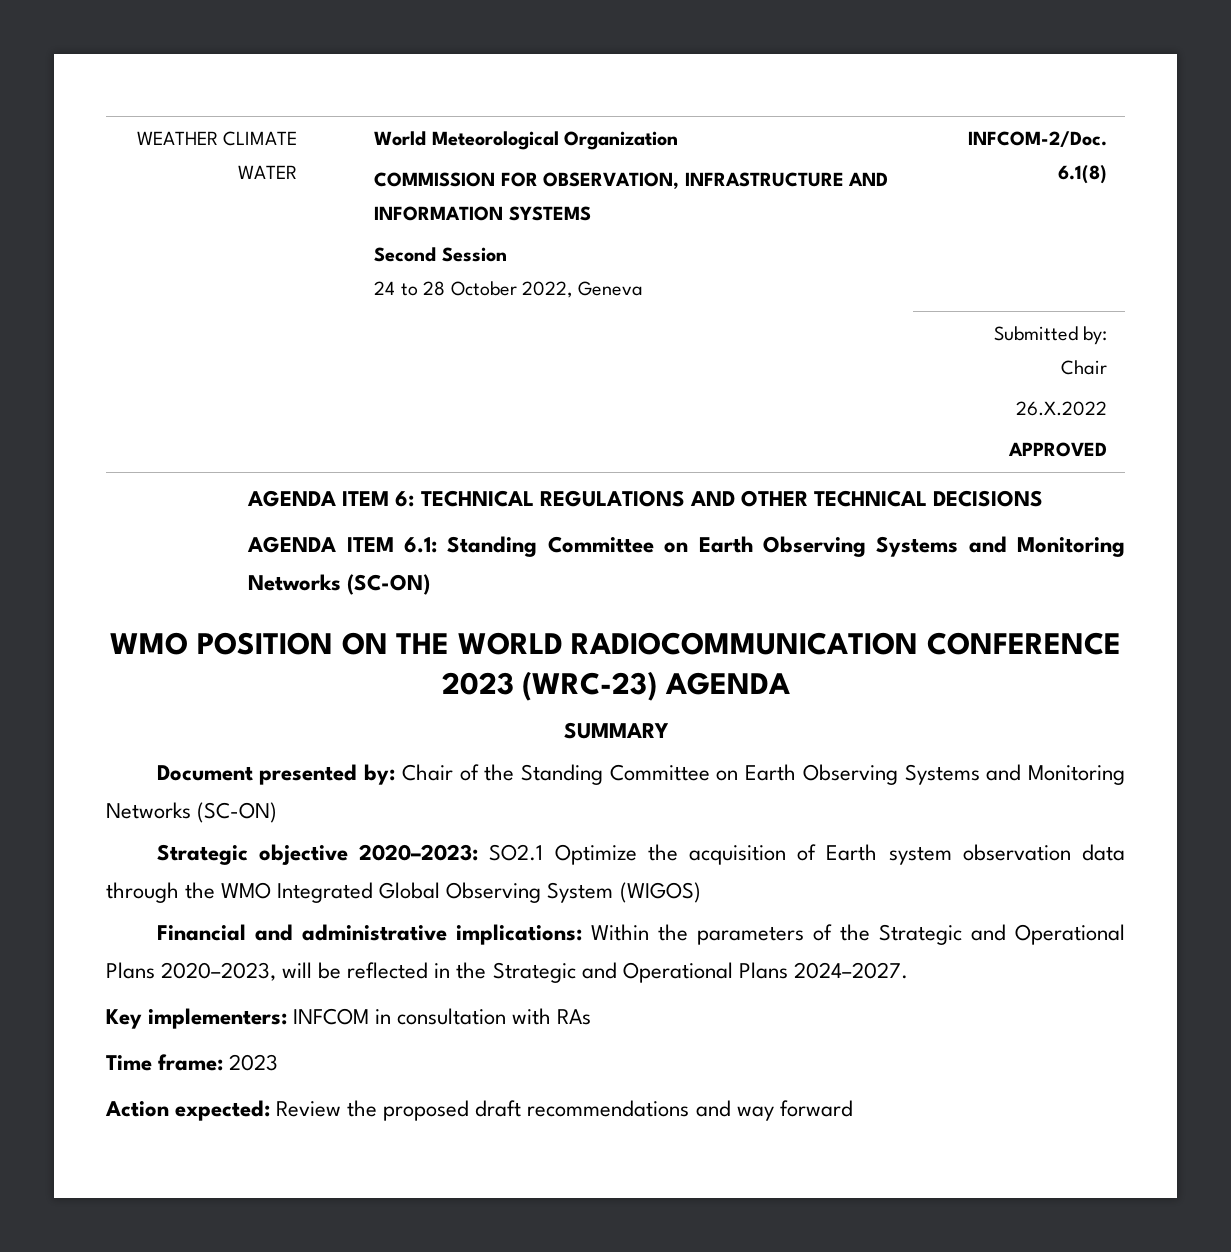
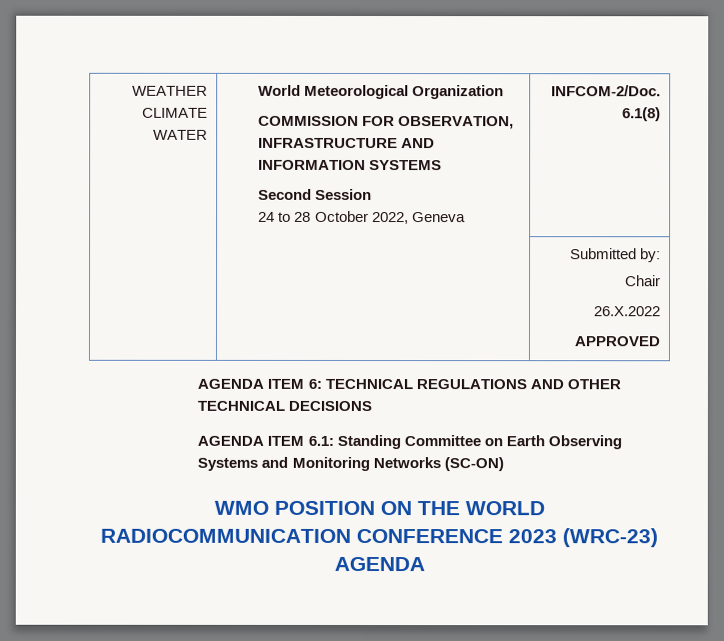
[563,722,669,739] [156,764,1125,785] [106,802,278,823] [156,844,1125,865] [106,882,701,903] [156,924,1125,945] [106,962,908,983] [106,1008,592,1029] [106,1054,279,1071] [105,1100,853,1121] // SUMMARY // Document presented by: Chair of the Standing Committee on Earth Observing Systems and Monitoring Networks (SC-ON) // Strategic objective 2020–2023: SO2.1 Optimize the acquisition of Earth system observation data through the WMO Integrated Global Observing System (WIGOS) // Financial and administrative implications: Within the parameters of the Strategic and Operational Plans 2020–2023, will be reflected in the Strategic and Operational Plans 2024–2027. // Key implementers: INFCOM in consultation with RAs // Time frame: 2023 // Action expected: Review the proposed draft recommendations and way forward -> (425, 564) none

